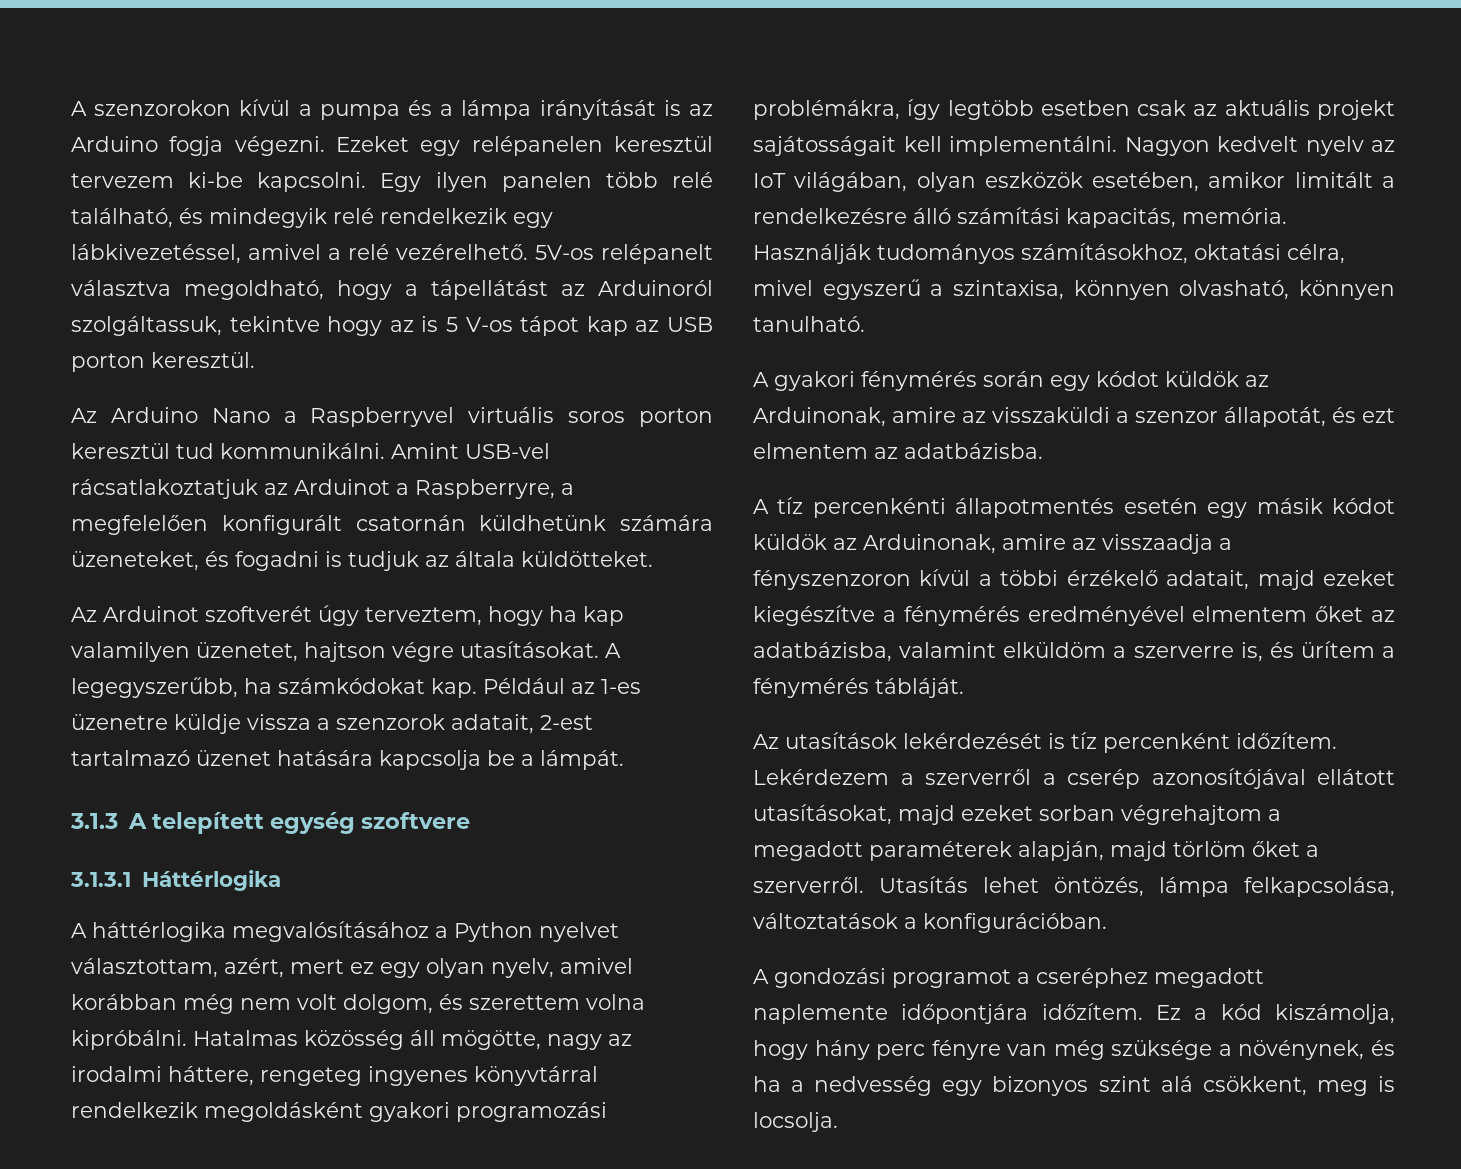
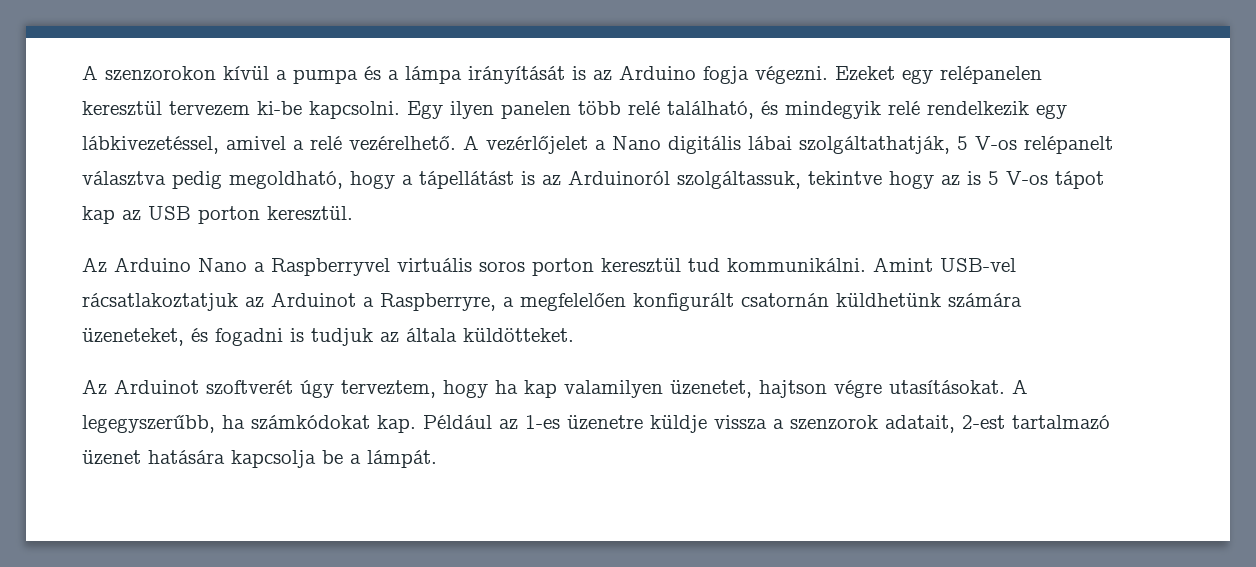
[535,245,594,260] 5V-os -> [463,135,1017,154] A vezérlőjelet a Nano digitális lábai szolgáltathatják, 5 V-os
(171, 288) none -> [172,171,222,189] pedig
(548, 290) none -> [521,171,535,185] is
[70,812,470,834] [70,870,281,891] [71,921,619,942] [71,958,633,978] [71,994,645,1014] [71,1030,632,1050] [71,1066,598,1086] [71,1102,607,1122] [753,99,1395,120] [753,136,1395,156] [753,172,1395,192] [753,207,1287,228] [753,243,1345,264] [753,279,1395,300] [753,316,865,332] [753,371,1269,391] [753,407,1395,427] [753,443,1043,459] [753,497,1395,518] [753,534,1232,554] [753,569,1395,590] [753,605,1395,626] [753,641,1395,662] [753,678,964,698] [753,732,1337,753] [753,768,1395,789] [753,804,1281,825] [753,841,1319,861] [753,876,1395,897] [753,913,1107,933] [753,968,1264,988] [753,1003,1395,1024] [753,1040,1395,1060] [753,1076,1395,1096] [753,1112,838,1132] // 3.1.3 A telepített egység szoftvere // 3.1.3.1 Háttérlogika // A háttérlogika megvalósításához a Python nyelvet választottam, azért, mert ez egy olyan nyelv, amivel korábban még nem volt dolgom, és szerettem volna kipróbálni. Hatalmas közösség áll mögötte, nagy az irodalmi háttere, rengeteg ingyenes könyvtárral rendelkezik megoldásként gyakori programozási problémákra, így legtöbb esetben csak az aktuális projekt sajátosságait kell implementálni. Nagyon kedvelt nyelv az IoT világában, olyan eszközök esetében, amikor limitált a rendelkezésre álló számítási kapacitás, memória. Használják tudományos számításokhoz, oktatási célra, mivel egyszerű a szintaxisa, könnyen olvasható, könnyen tanulható. // A gyakori fénymérés során egy kódot küldök az Arduinonak, amire az visszaküldi a szenzor állapotát, és ezt elmentem az adatbázisba. // A tíz percenkénti állapotmentés esetén egy másik kódot küldök az Arduinonak, amire az visszaadja a fényszenzoron kívül a többi érzékelő adatait, majd ezeket kiegészítve a fénymérés eredményével elmentem őket az adatbázisba, valamint elküldöm a szerverre is, és ürítem a fénymérés tábláját. // Az utasítások lekérdezését is tíz percenként időzítem. Lekérdezem a szerverről a cserép azonosítójával ellátott utasításokat, majd ezeket sorban végrehajtom a megadott paraméterek alapján, majd törlöm őket a szerverről. Utasítás lehet öntözés, lámpa felkapcsolása, változtatások a konfigurációban. // A gondozási programot a cseréphez megadott naplemente időpontjára időzítem. Ez a kód kiszámolja, hogy hány perc fényre van még szüksége a növénynek, és ha a nedvesség egy bizonyos szint alá csökkent, meg is locsolja. -> (437, 459) none

